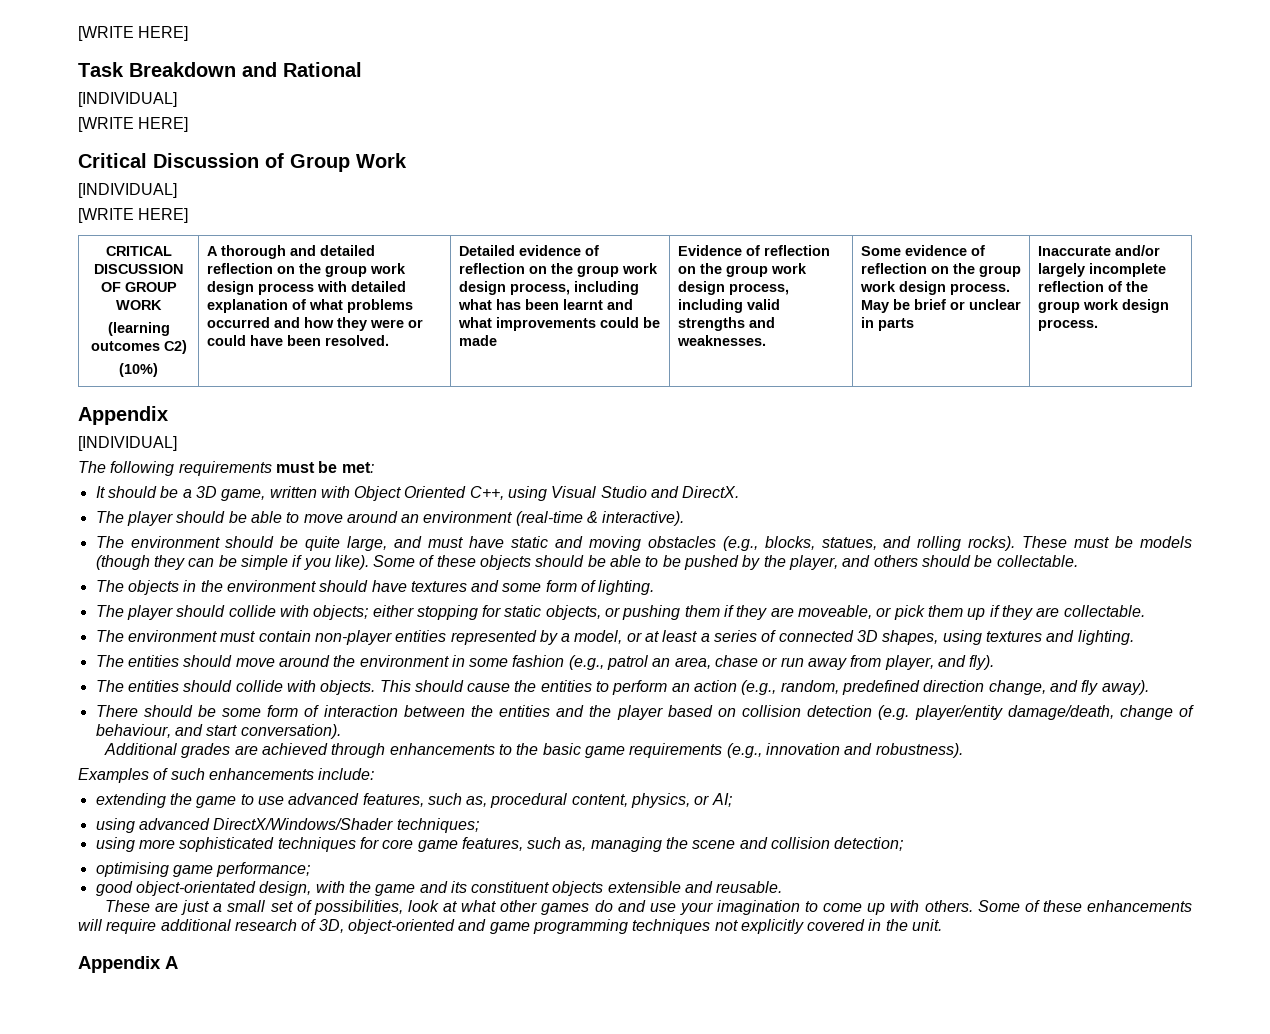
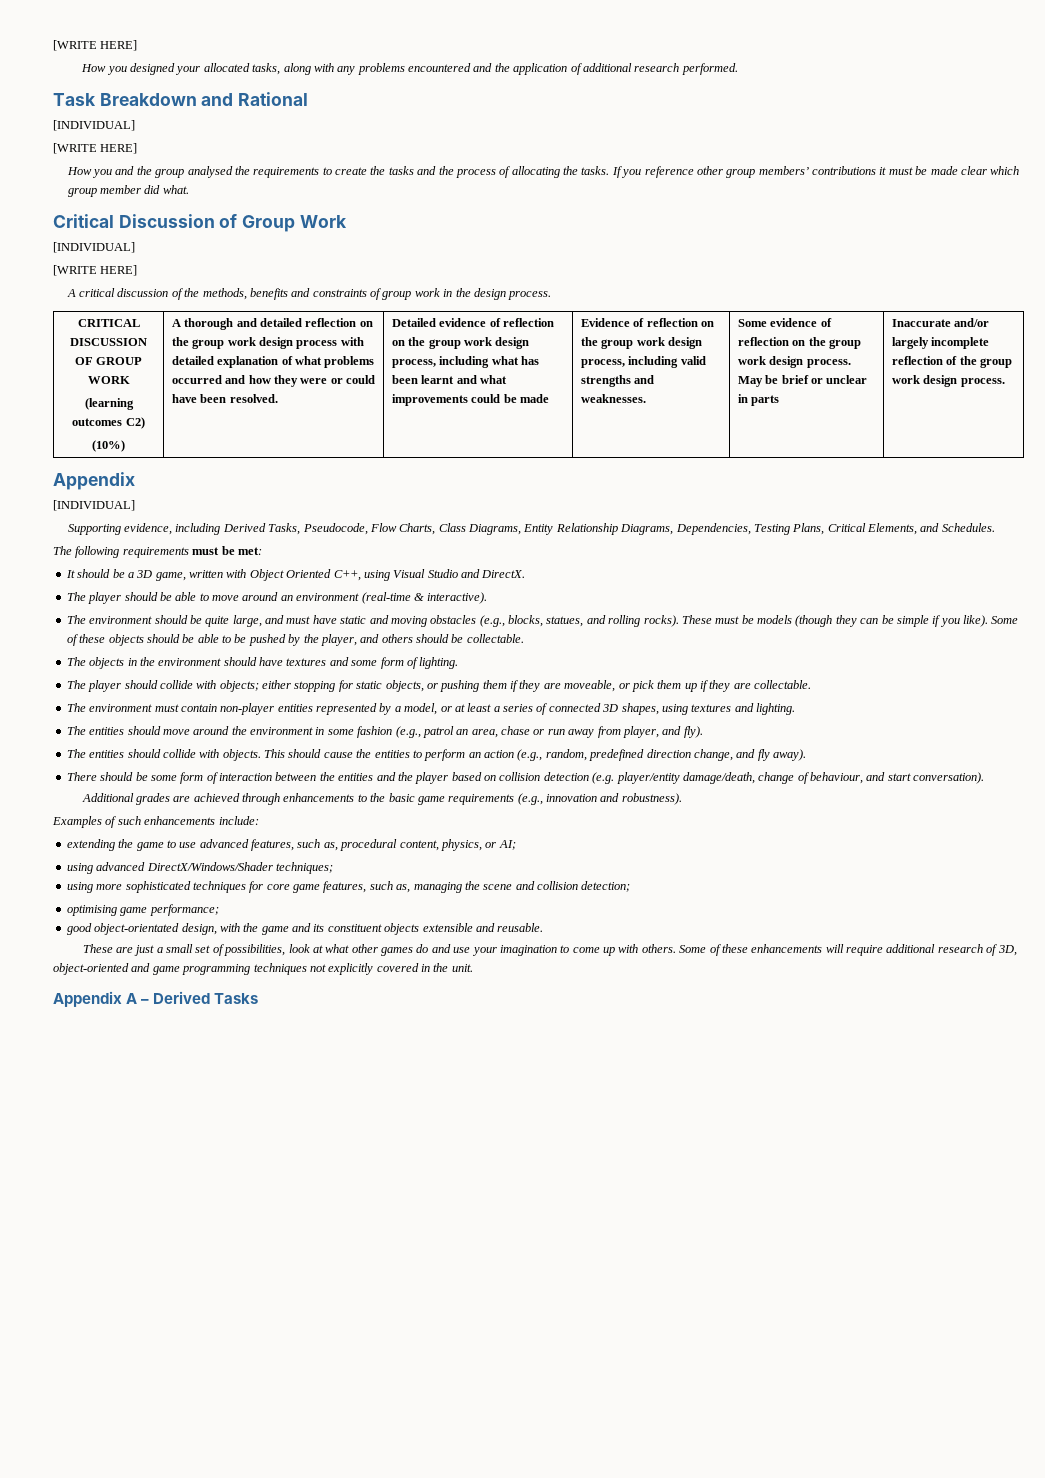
[78,26,189,41] [WRITE HERE] -> [53,40,138,51] [81,63,738,75] [WRITE HERE] // How you designed your allocated tasks, along with any problems encountered and the application of additional research performed.
(189, 124) none -> [66,166,1020,178] [67,185,189,197] // How you and the group analysed the requirements to create the tasks and the process of allocating the tasks. If you reference other group members’ contributions it must be made clear which group member did what.
(189, 215) none -> [66,288,552,300] // A critical discussion of the methods, benefits and constraints of group work in the design process.
(177, 443) none -> [67,523,995,535] // Supporting evidence, including Derived Tasks, Pseudocode, Flow Charts, Class Diagrams, Entity Relationship Diagrams, Dependencies, Testing Plans, Critical Elements, and Schedules.
(178, 962) none -> [141,991,259,1004] – Derived Tasks

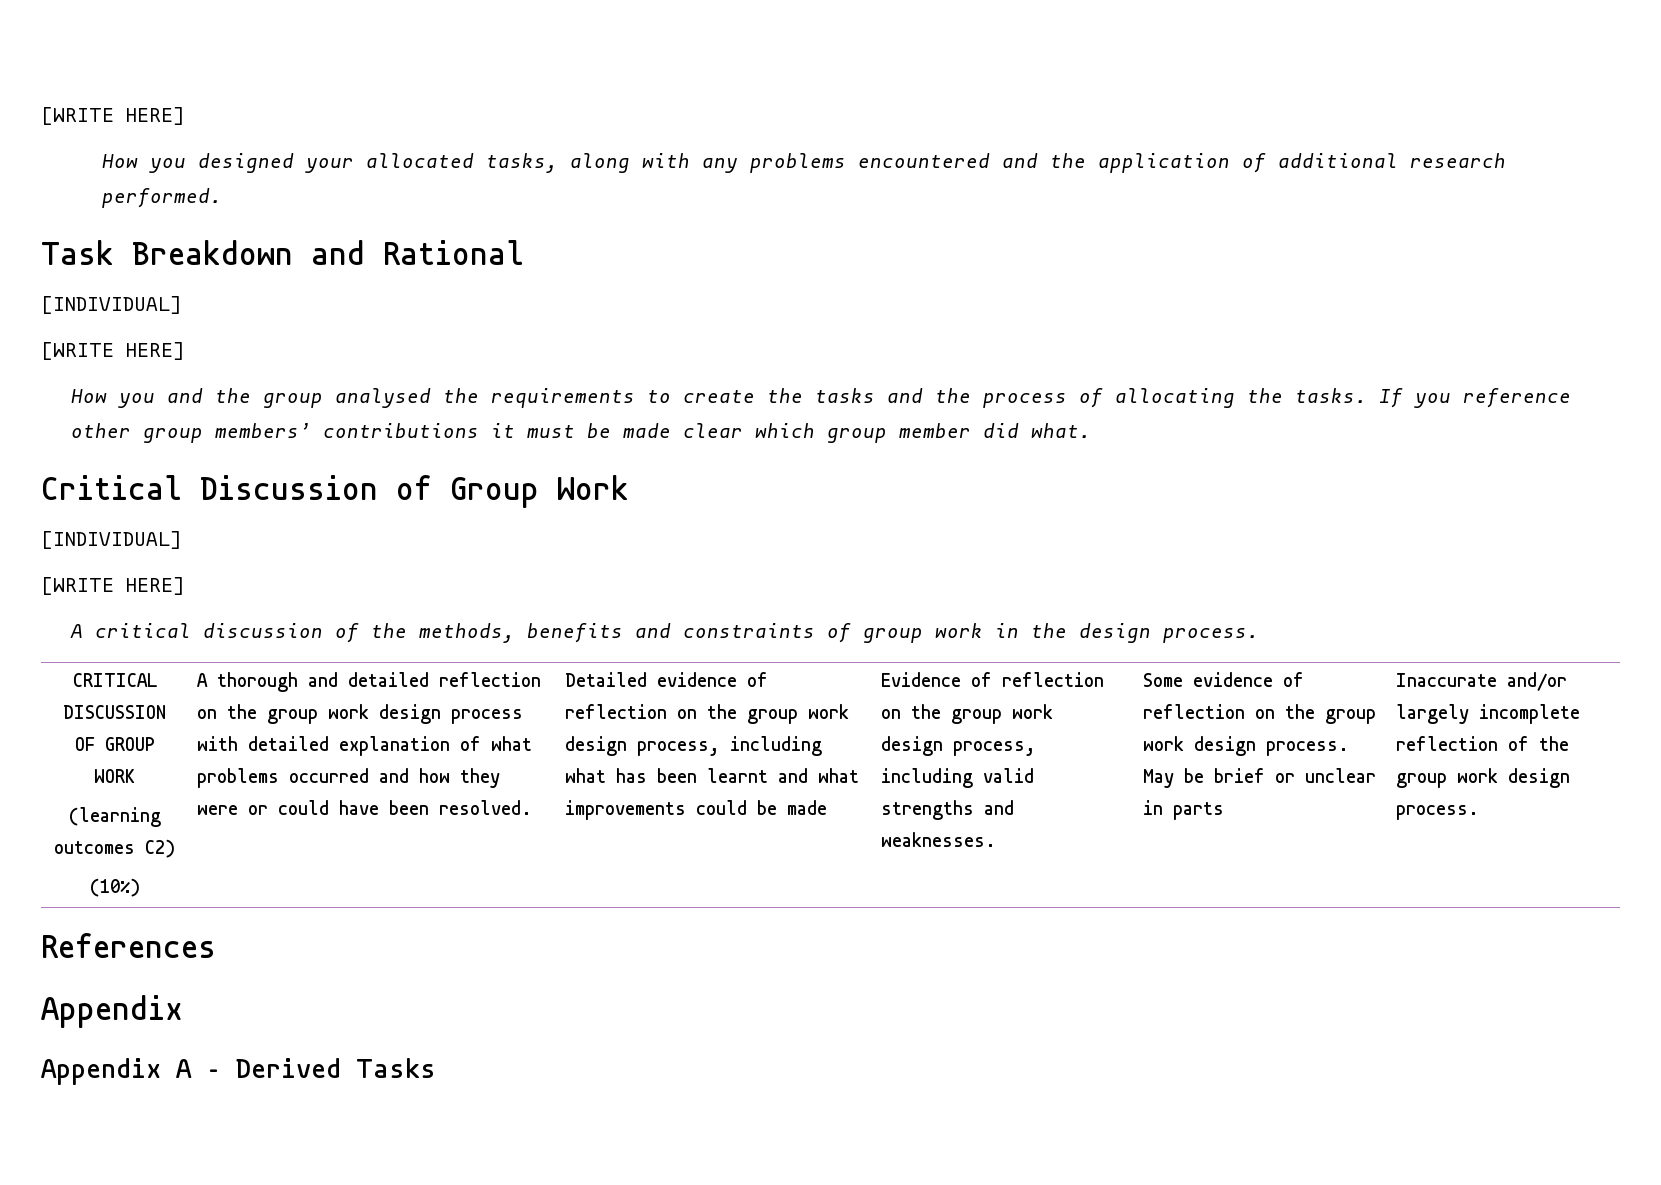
[53,472,135,490] [53,500,135,511] [67,523,995,535] [53,546,262,558] [65,569,526,581] [66,592,488,604] [66,615,1019,627] [66,634,524,646] [66,657,459,669] [66,680,812,692] [66,703,795,715] [66,726,703,738] [66,749,806,761] [66,772,985,784] [81,793,682,805] [52,816,259,828] [66,839,516,851] [66,862,333,874] [66,881,631,893] [66,904,219,916] [66,923,544,935] [82,944,1017,956] [53,963,473,975] // Appendix // [INDIVIDUAL] // Supporting evidence, including Derived Tasks, Pseudocode, Flow Charts, Class Diagrams, Entity Relationship Diagrams, Dependencies, Testing Plans, Critical Elements, and Schedules. // The following requirements must be met: // It should be a 3D game, written with Object Oriented C++, using Visual Studio and DirectX. // The player should be able to move around an environment (real-time & interactive). // The environment should be quite large, and must have static and moving obstacles (e.g., blocks, statues, and rolling rocks). These must be models (though they can be simple if you like). Some of these objects should be able to be pushed by the player, and others should be collectable. // The objects in the environment should have textures and some form of lighting. // The player should collide with objects; either stopping for static objects, or pushing them if they are moveable, or pick them up if they are collectable. // The environment must contain non-player entities represented by a model, or at least a series of connected 3D shapes, using textures and lighting. // The entities should move around the environment in some fashion (e.g., patrol an area, chase or run away from player, and fly). // The entities should collide with objects. This should cause the entities to perform an action (e.g., random, predefined direction change, and fly away). // There should be some form of interaction between the entities and the player based on collision detection (e.g. player/entity damage/death, change of behaviour, and start conversation). // Additional grades are achieved through enhancements to the basic game requirements (e.g., innovation and robustness). // Examples of such enhancements include: // extending the game to use advanced features, such as, procedural content, physics, or AI; // using advanced DirectX/Windows/Shader techniques; // using more sophisticated techniques for core game features, such as, managing the scene and collision detection; // optimising game performance; // good object-orientated design, with the game and its constituent objects extensible and reusable. // These are just a small set of possibilities, look at what other games do and use your imagination to come up with others. Some of these enhancements will require additional research of 3D, object-oriented and game programming techniques not explicitly covered in the unit. -> [41,933,216,958] [41,995,183,1028] // References // Appendix

